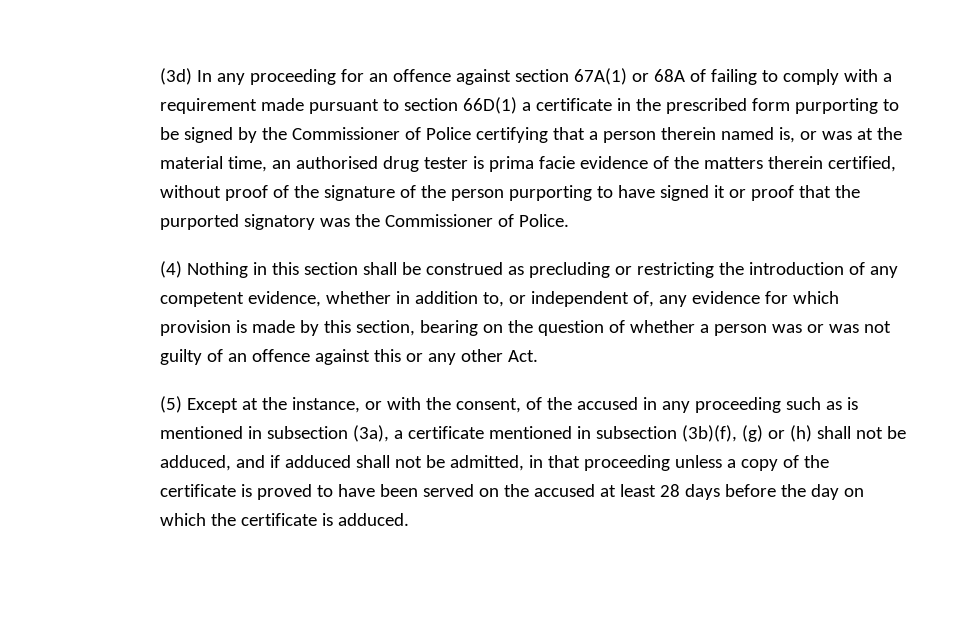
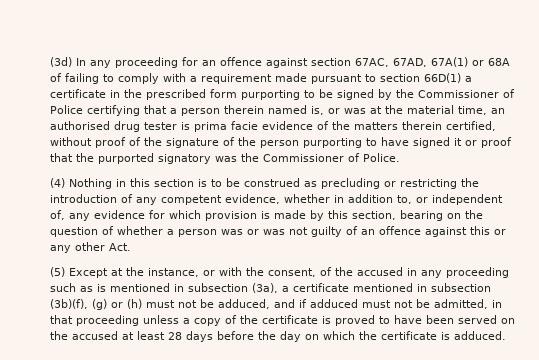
(570, 75) none -> [354,58,427,67] 67AC, 67AD,
[363,262,398,275] shall -> [197,179,222,187] is to
[817,426,852,439] shall -> [145,300,175,308] must
[356,455,391,468] shall -> [361,300,391,308] must

